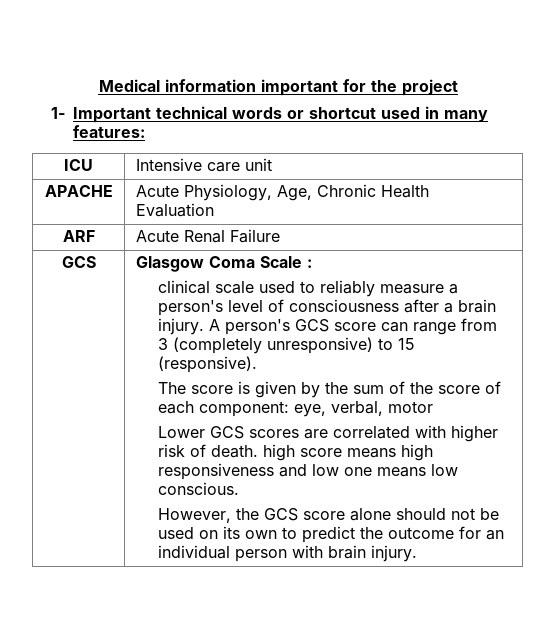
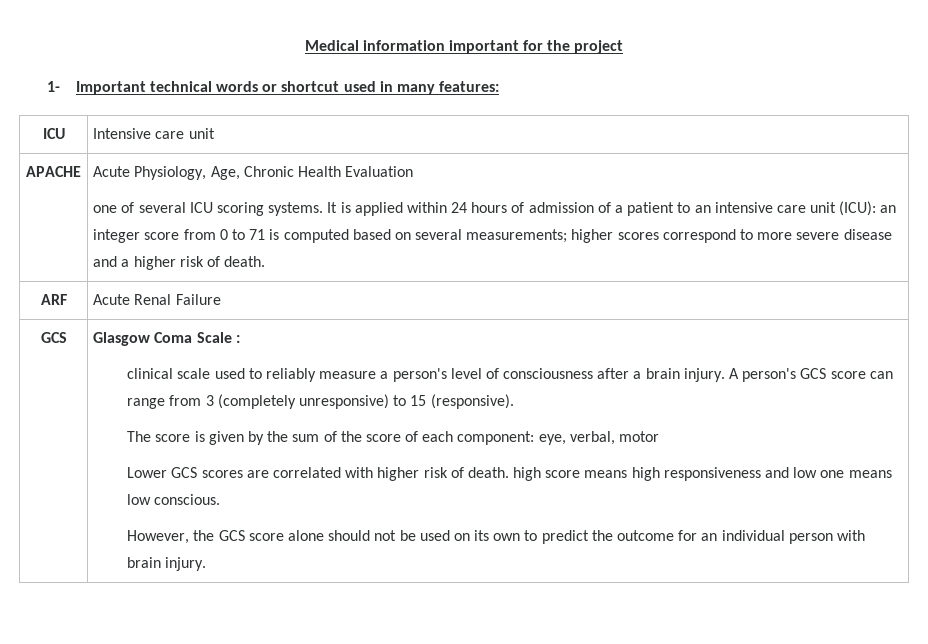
(214, 210) none -> [93,201,897,216] [93,229,892,243] [93,256,266,270] // one of several ICU scoring systems. It is applied within 24 hours of admission of a patient to an intensive care unit (ICU): an integer score from 0 to 71 is computed based on several measurements; higher scores correspond to more severe disease and a higher risk of death.

